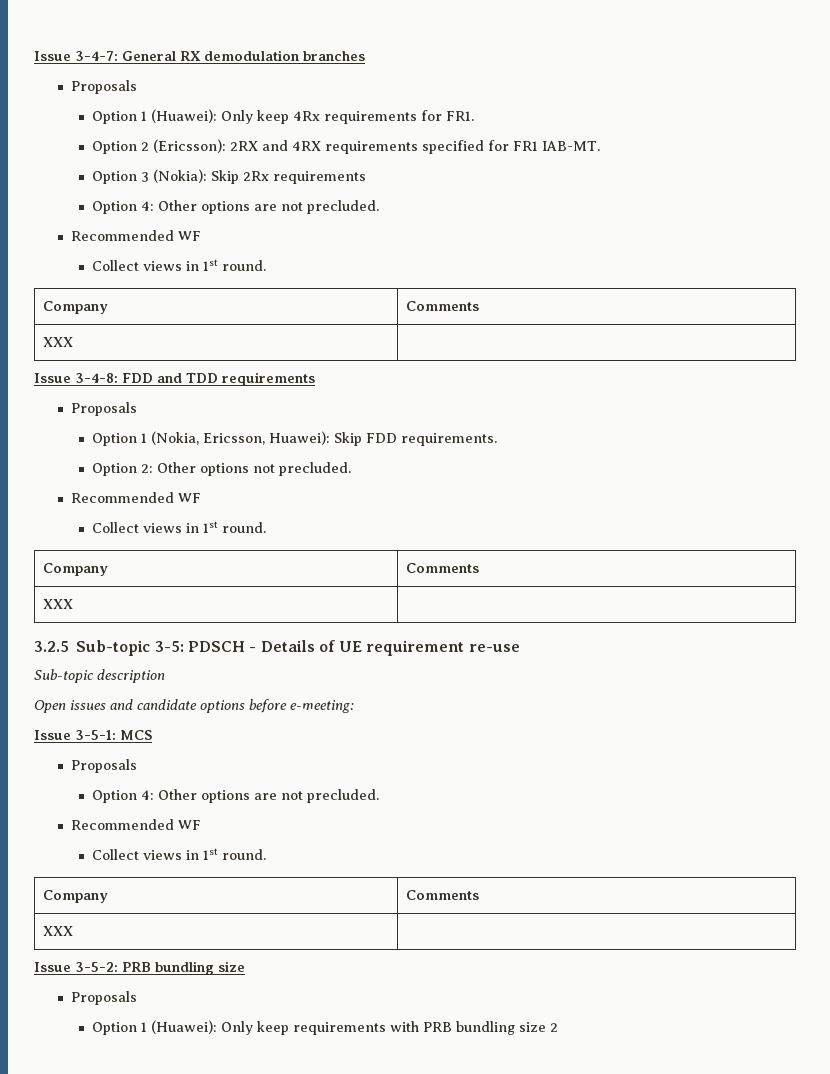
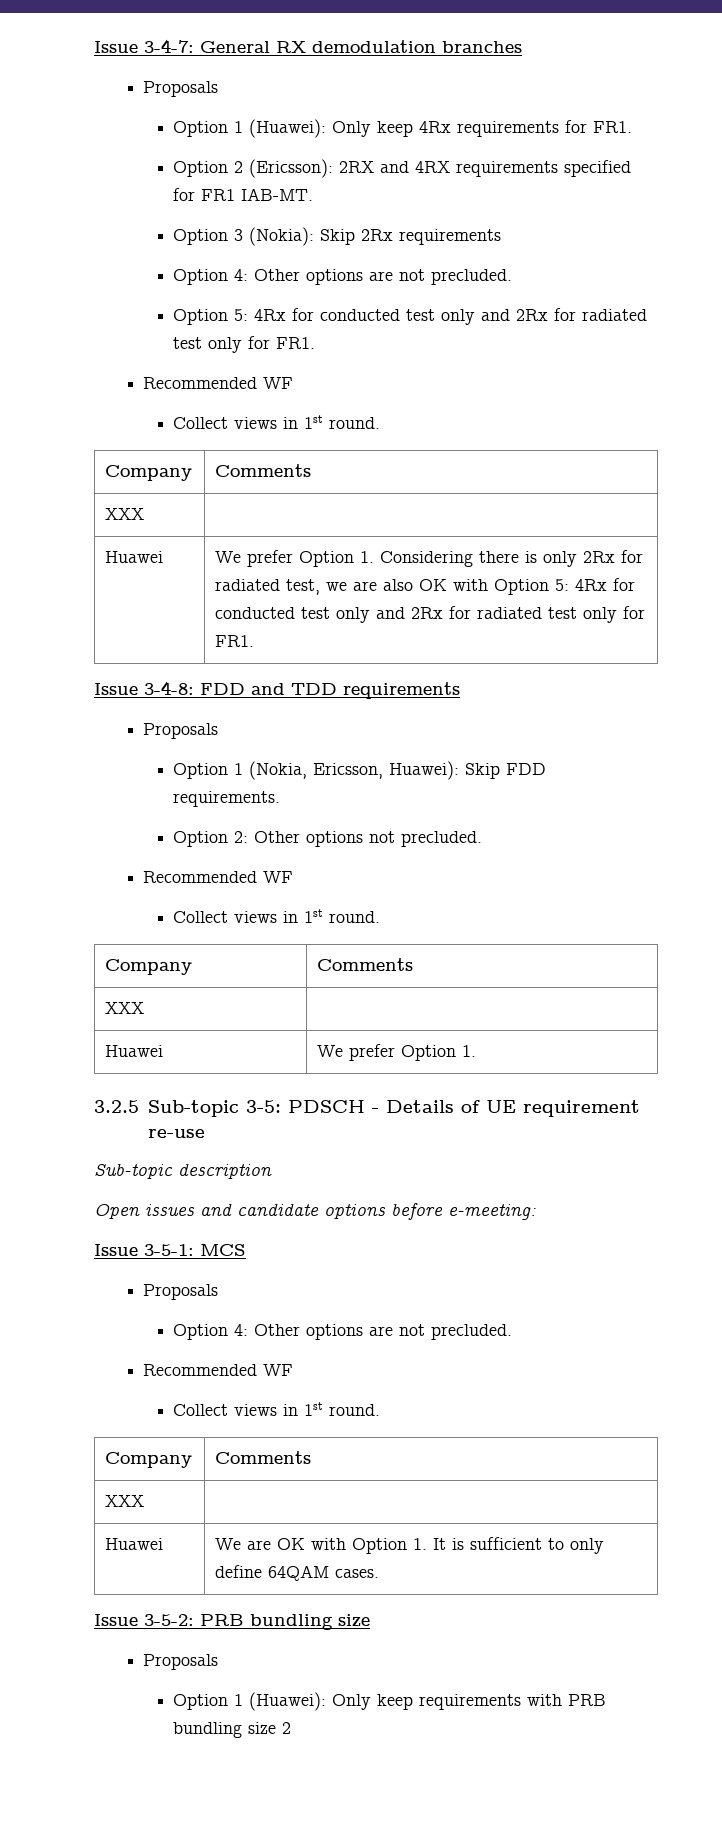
(380, 207) none -> [173,308,648,325] [173,336,316,353] // Option 5: 4Rx for conducted test only and 2Rx for radiated test only for FR1.
(73, 342) none -> [105,551,164,563] [215,550,644,567] [215,578,636,595] [215,606,646,623] [215,635,255,647] // Huawei | We prefer Option 1. Considering there is only 2Rx for radiated test, we are also OK with Option 5: 4Rx for conducted test only and 2Rx for radiated test only for FR1.
(73, 604) none -> [105,1045,164,1057] [317,1044,477,1061] // Huawei | We prefer Option 1.
(73, 931) none -> [105,1538,164,1550] [215,1537,605,1554] [215,1565,380,1581] // Huawei | We are OK with Option 1. It is sufficient to only define 64QAM cases.

